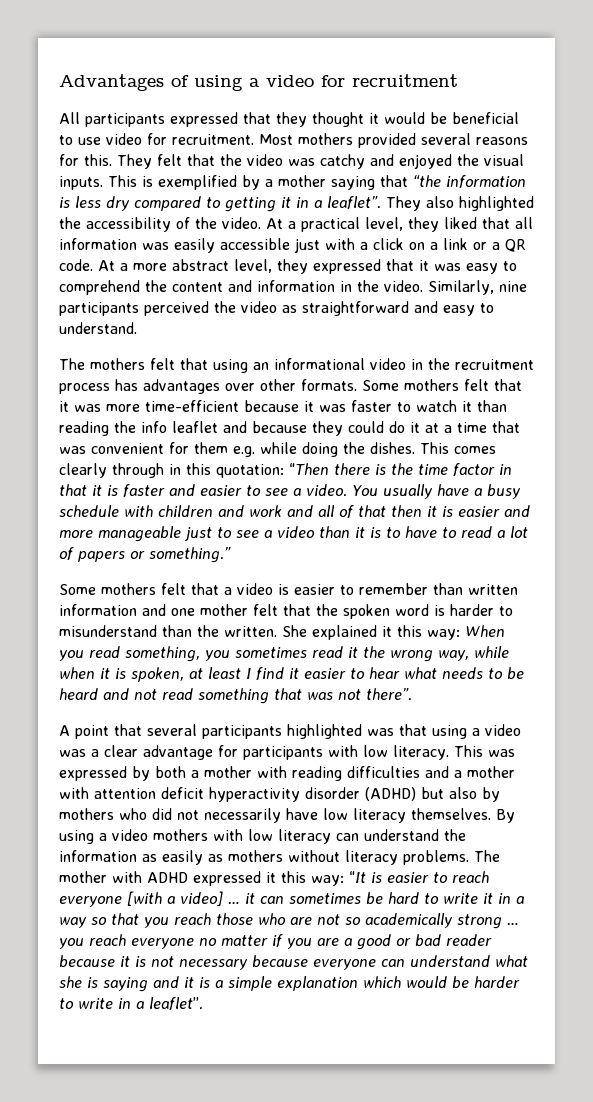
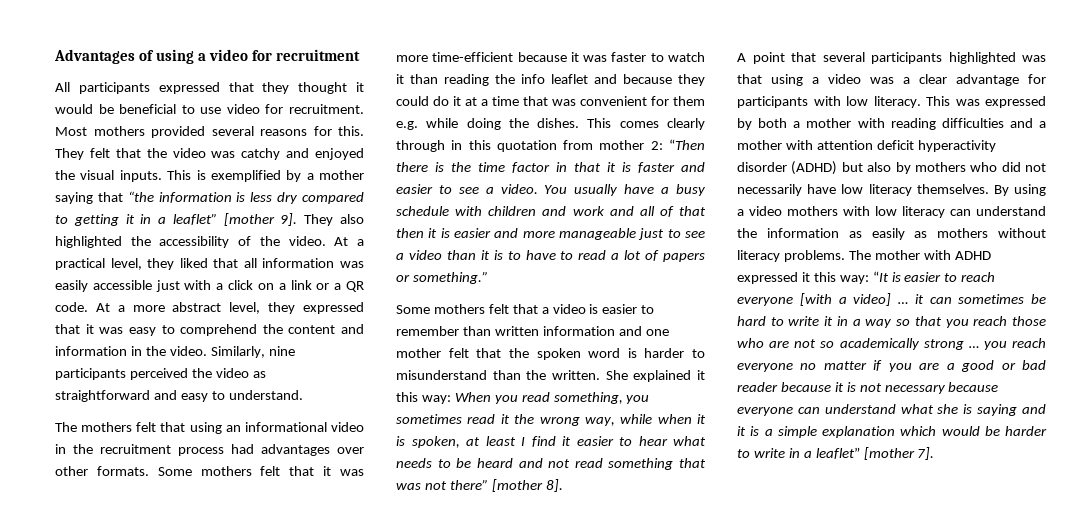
[327,196,381,209] leaflet”. -> [172,213,298,226] leaflet” [mother 9].
[115,379,138,391] has -> [231,444,254,454] had
[216,464,284,478] quotation: -> [496,140,663,152] quotation from mother 2:
[366,688,412,701] there”. -> [449,479,563,492] there” [mother 8].
[149,997,203,1010] leaflet”. -> [815,447,935,460] leaflet” [mother 7].

